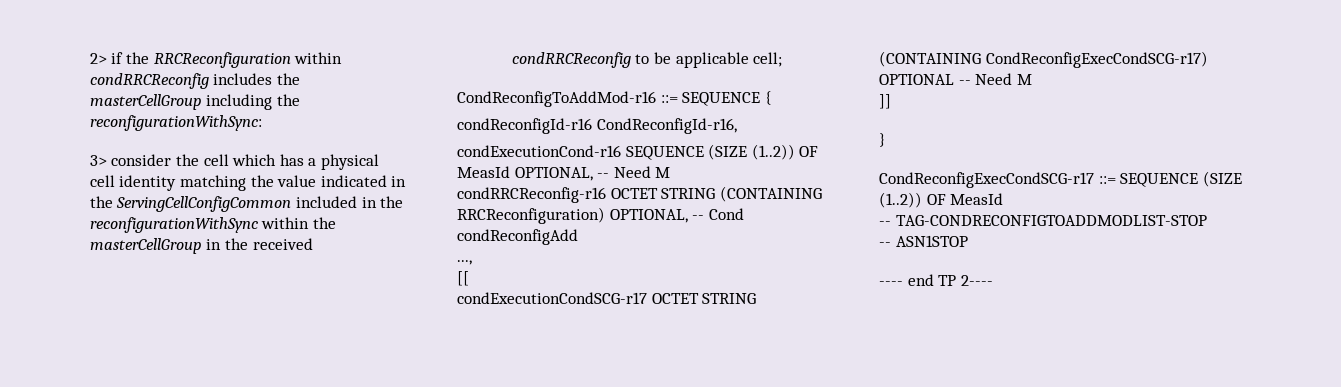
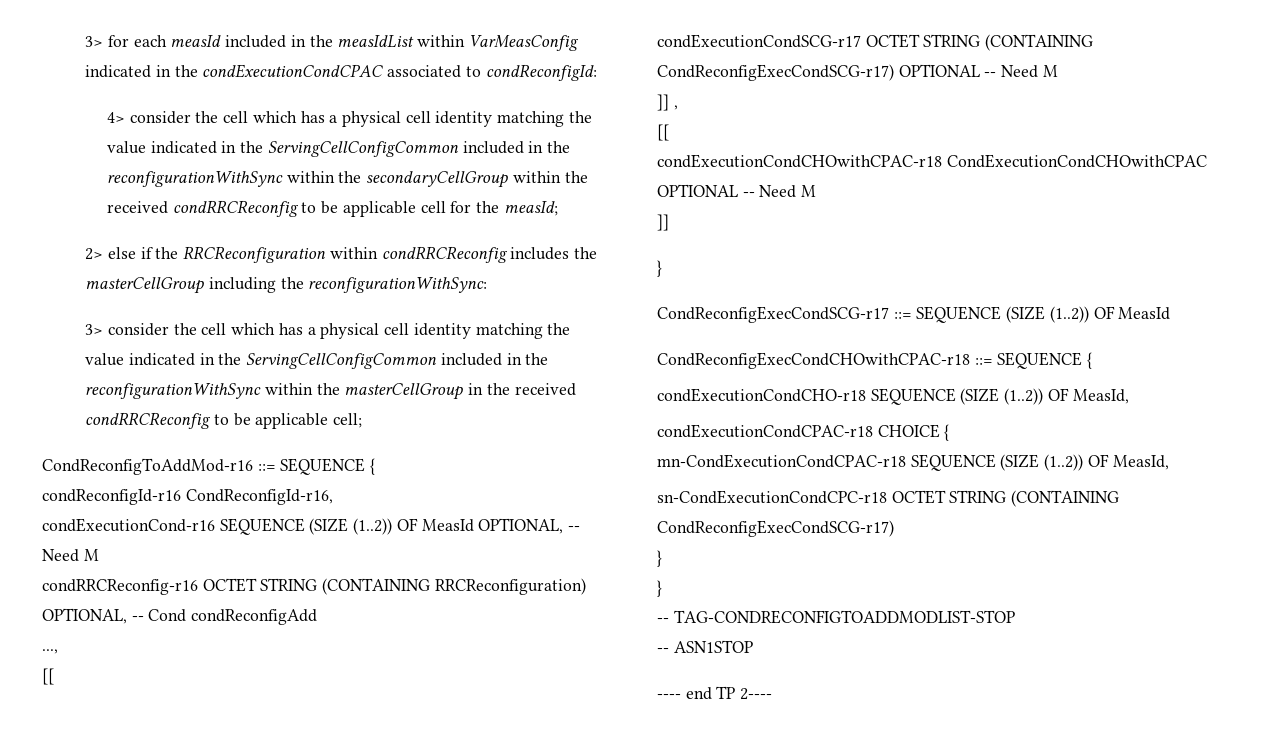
[89,53,107,64] 2> -> [85,35,579,51] [85,64,597,81] [106,111,592,127] [106,141,571,157] [106,171,588,188] [106,200,558,217] [85,247,137,260] 3> for each measId included in the measIdList within VarMeasConfig indicated in the condExecutionCondCPAC associated to condReconfigId: // 4> consider the cell which has a physical cell identity matching the value indicated in the ServingCellConfigCommon included in the reconfigurationWithSync within the secondaryCellGroup within the received condRRCReconfig to be applicable cell for the measId; // 2> else
(1032, 79) none -> [657,94,678,111] [657,124,669,141] [657,154,1207,168] [657,184,817,198] // ]] , // [[ // condExecutionCondCHOwithCPAC-r18 CondExecutionCondCHOwithCPAC OPTIONAL -- Need M
(1004, 199) none -> [657,352,1093,369] [657,388,1129,405] [657,424,950,441] [657,454,1169,471] [657,490,1120,507] [657,520,894,537] [657,550,662,567] [657,580,662,597] // CondReconfigExecCondCHOwithCPAC-r18 ::= SEQUENCE { // condExecutionCondCHO-r18 SEQUENCE (SIZE (1..2)) OF MeasId, // condExecutionCondCPAC-r18 CHOICE { // mn-CondExecutionCondCPAC-r18 SEQUENCE (SIZE (1..2)) OF MeasId, // sn-CondExecutionCondCPC-r18 OCTET STRING (CONTAINING CondReconfigExecCondSCG-r17) // } // }

